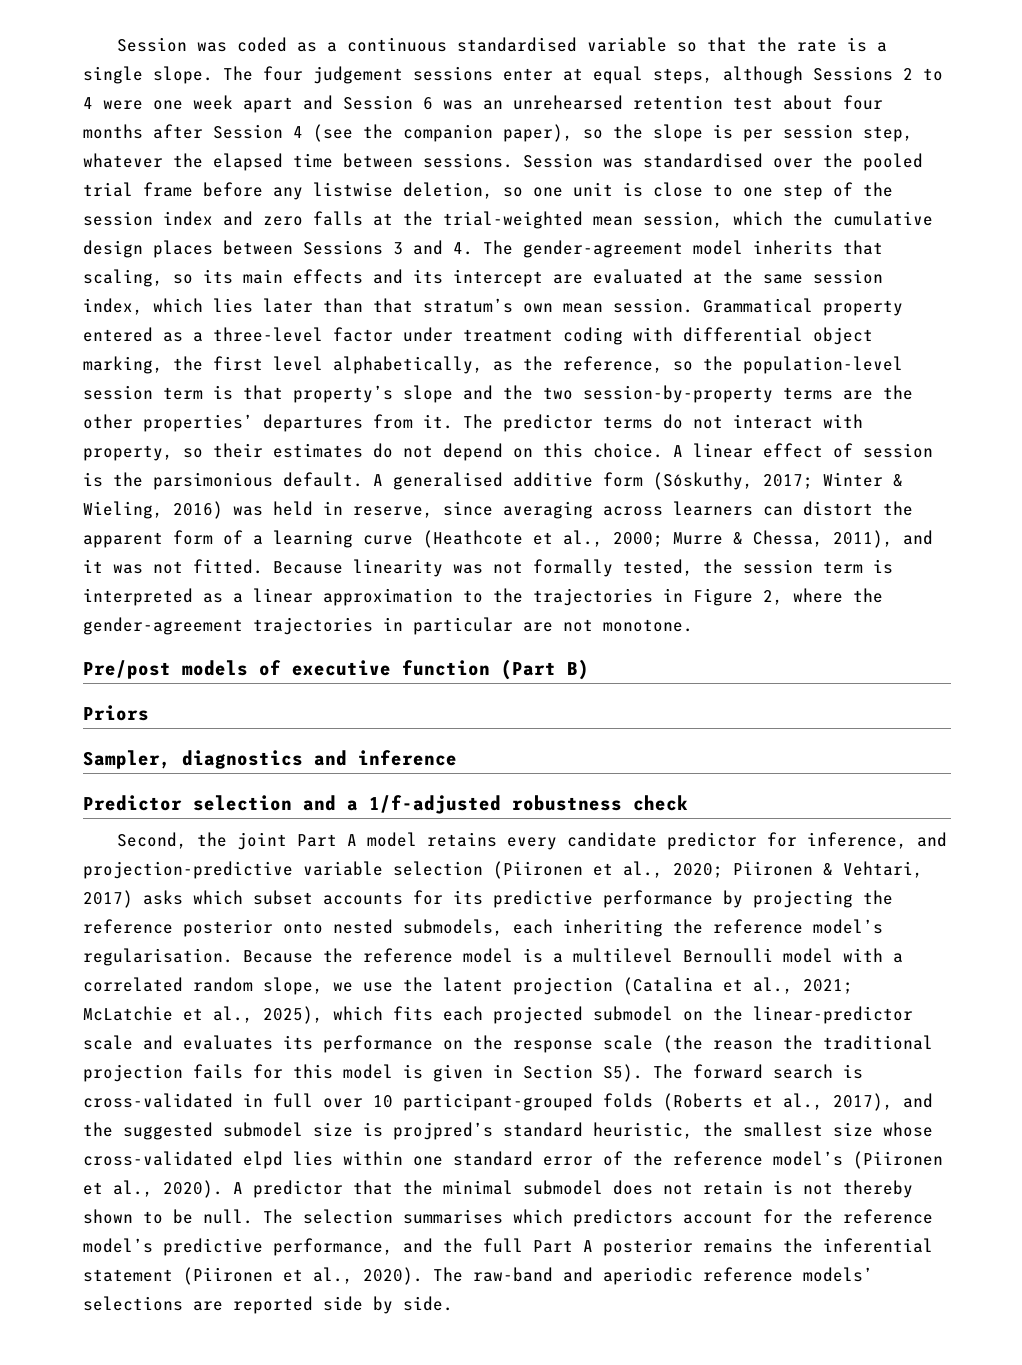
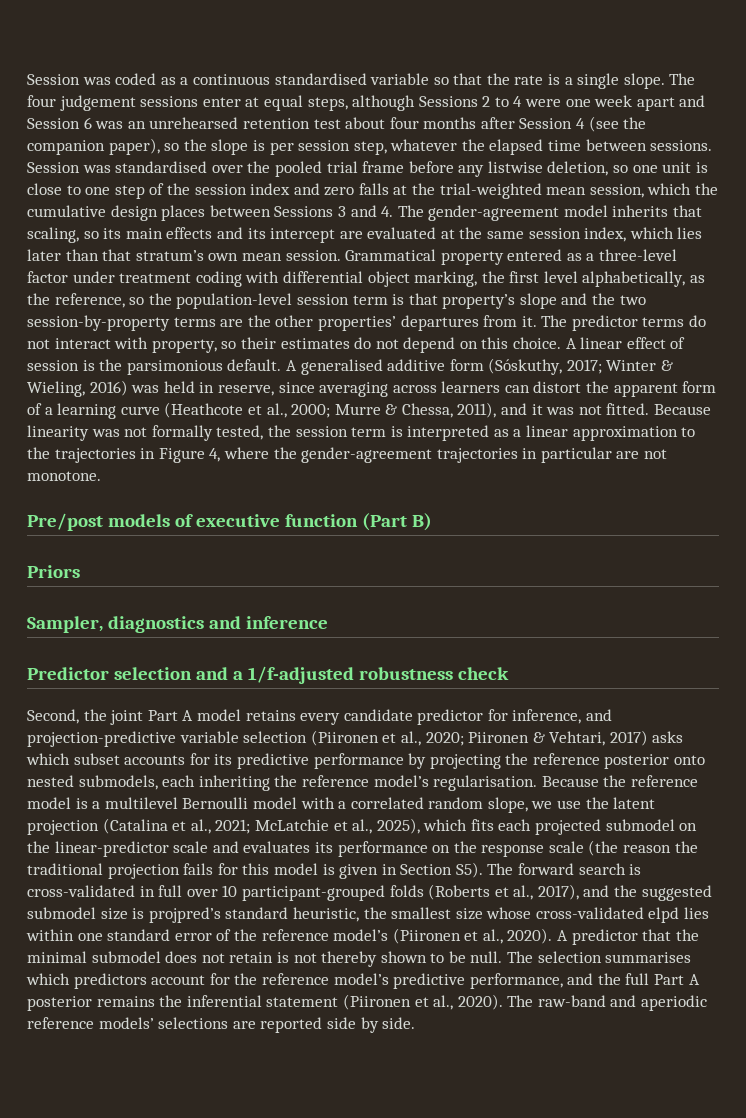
[763,590,783,605] 2, -> [209,448,221,462] 4,

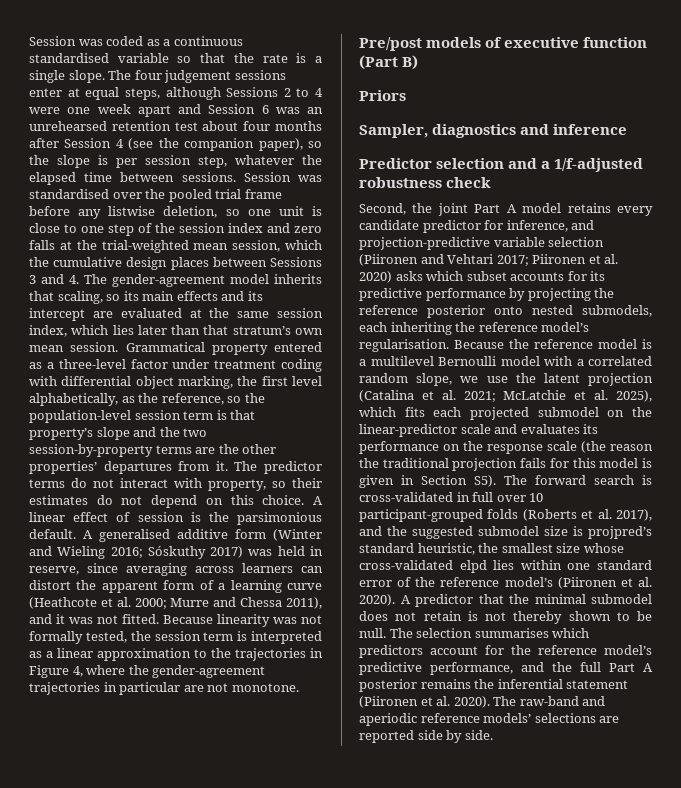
[488,358,674,375] [27,380,128,397] (Sóskuthy, 2017; Winter & Wieling, 2016) -> [273,529,322,541] [29,546,244,559] (Winter and Wieling 2016; Sóskuthy 2017)
[266,403,287,418] al., -> [116,597,131,607] al.
[385,403,453,418] & Chessa, -> [213,597,283,607] and Chessa
[382,730,648,746] et al., 2020; Piironen & Vehtari, 2017) -> [420,254,619,266] [359,271,392,283] and Vehtari 2017; Piironen et al. 2020)
[190,819,211,834] al., -> [441,390,456,400] al.
[352,819,373,834] al., -> [594,390,609,400] al.
[513,885,534,900] al., -> [597,509,612,519] al.
[482,929,503,944] al., -> [638,577,652,587] al.
[433,995,454,1010] al., -> [436,696,451,706] al.

